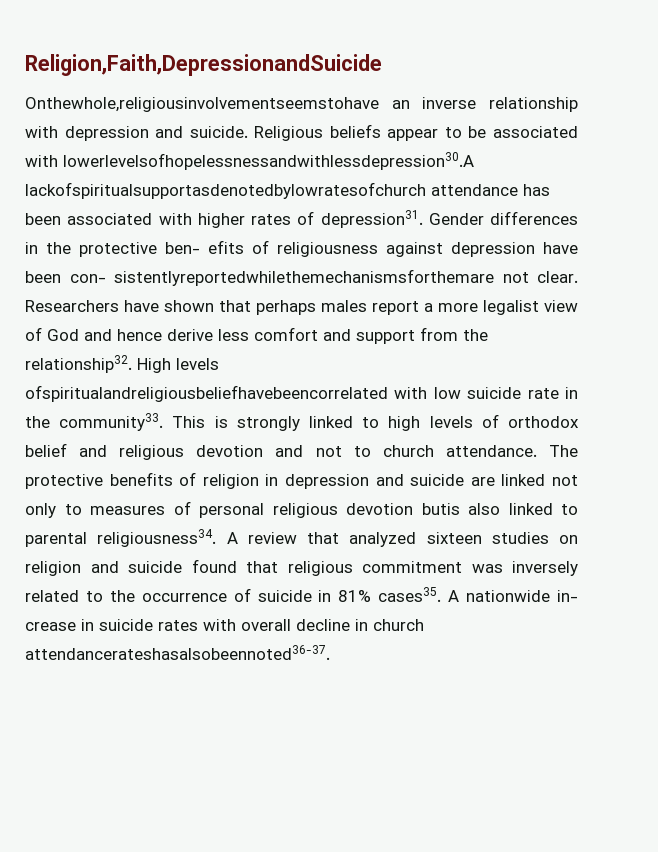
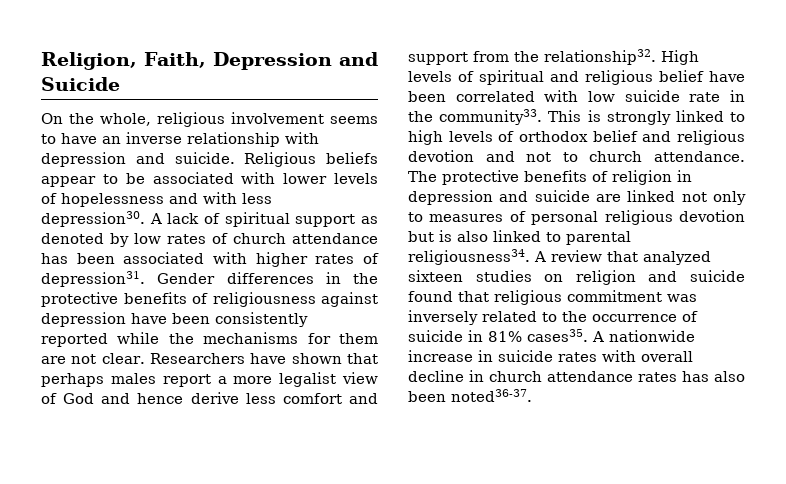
[25,54,382,76] [25,97,379,112] Religion,Faith,DepressionandSuicide // Onthewhole,religiousinvolvementseemstohave -> [41,52,378,70] [41,77,120,91] [41,112,378,127] [41,133,97,144] Religion, Faith, Depression and Suicide // On the whole, religious involvement seems to have
[63,152,474,170] [25,182,426,199] lowerlevelsofhopelessnessandwithlessdepression30.A lackofspiritualsupportasdenotedbylowratesofchurch -> [283,173,378,184] [41,192,272,207] [41,211,378,227] [41,233,286,247] lower levels of hopelessness and with less depression30. A lack of spiritual support as denoted by low rates of church
[165,240,244,254] ben- efits -> [123,292,187,304] benefits
[69,269,494,286] con- sistentlyreportedwhilethemechanismsforthemare -> [215,312,308,327] [41,332,378,347] [41,356,66,364] consistently reported while the mechanisms for them are
[25,385,388,402] ofspiritualandreligiousbeliefhavebeencorrelated -> [458,70,745,85] [408,91,535,102] of spiritual and religious belief have been correlated
[421,503,460,515] butis -> [408,230,452,242] but is
[557,590,579,602] [25,622,76,631] in- crease -> [408,350,473,362] increase
[25,645,330,660] attendancerateshasalsobeennoted36-37. -> [547,371,745,382] [408,389,532,402] attendance rates has also been noted36-37.

